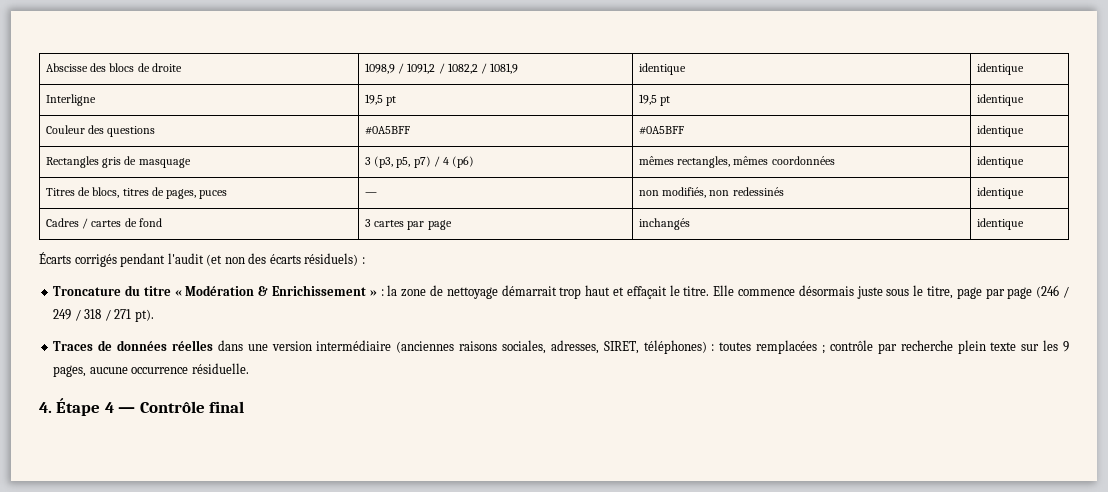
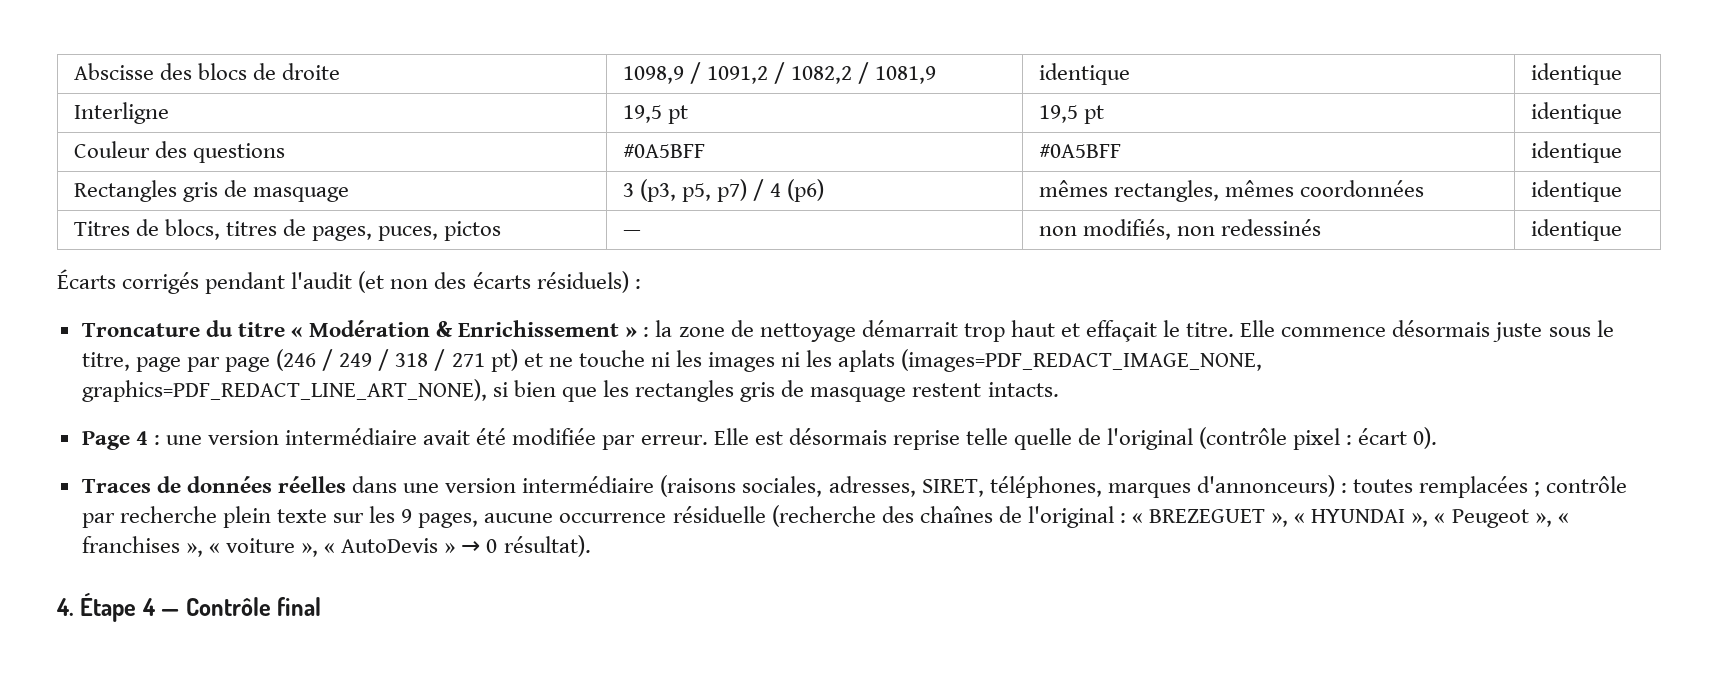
[198,190,227,199] puces -> [378,221,502,241] puces, pictos
[46,218,162,229] [365,219,452,230] [639,218,691,230] [977,218,1025,230] // Cadres / cartes de fond | 3 cartes par page | inchangés | identique -> (1622, 230) none
[134,309,154,322] pt). -> [490,349,1263,372] [81,379,1059,402] [81,427,1438,450] pt) et ne touche ni les images ni les aplats (images=PDF_REDACT_IMAGE_NONE, graphics=PDF_REDACT_LINE_ART_NONE), si bien que les rectangles gris de masquage restent intacts. // Page 4 : une version intermédiaire avait été modifiée par erreur. Elle est désormais reprise telle quelle de l'original (contrôle pixel : écart 0).
[396,341,498,353] (anciennes raisons -> [660,475,737,497] (raisons
[643,340,707,354] téléphones) -> [989,475,1335,498] téléphones, marques d'annonceurs)
[191,363,249,374] résiduelle. -> [672,505,1569,528] [81,535,591,557] résiduelle (recherche des chaînes de l'original : « BREZEGUET », « HYUNDAI », « Peugeot », « franchises », « voiture », « AutoDevis » → 0 résultat).

